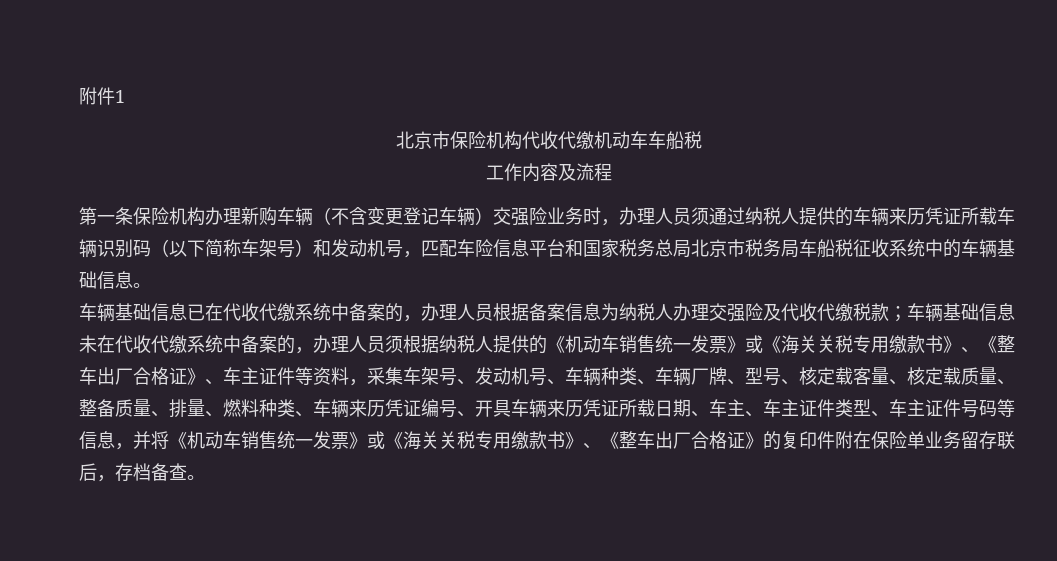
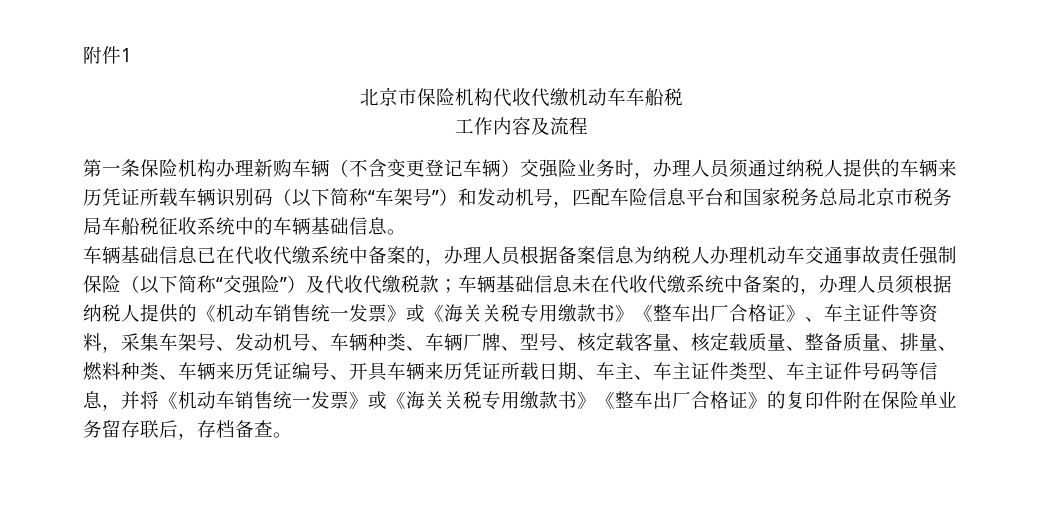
[241,239,295,258] 车架号 -> [368,188,439,206] “车架号”
[709,303,763,322] 交强险 -> [748,246,957,265] [83,275,306,294] 机动车交通事故责任强制保险（以下简称“交强险”）
[961,347,979,353] 、 -> (634, 313) none
[583,443,601,449] 、 -> (596, 400) none

